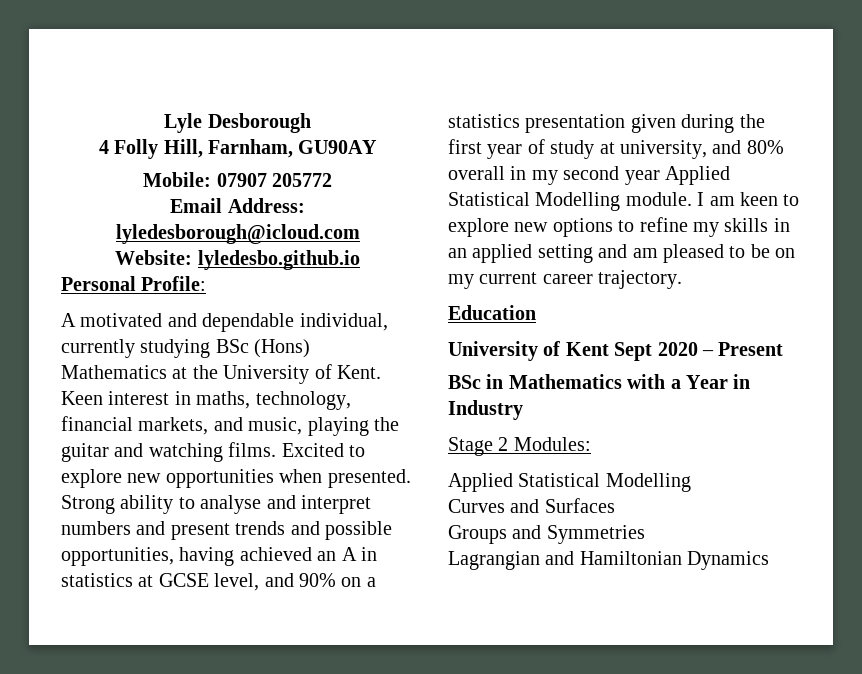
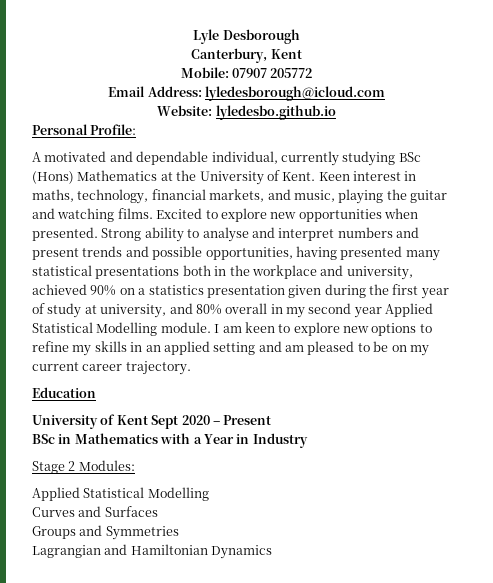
[98,139,378,159] 4 Folly Hill, Farnham, GU90AY -> [191,48,302,63] Canterbury, Kent
[239,547,377,561] [61,573,294,591] achieved an A in statistics at GCSE level, and -> [340,246,440,261] [32,265,413,280] [32,284,87,295] presented many statistical presentations both in the workplace and university, achieved

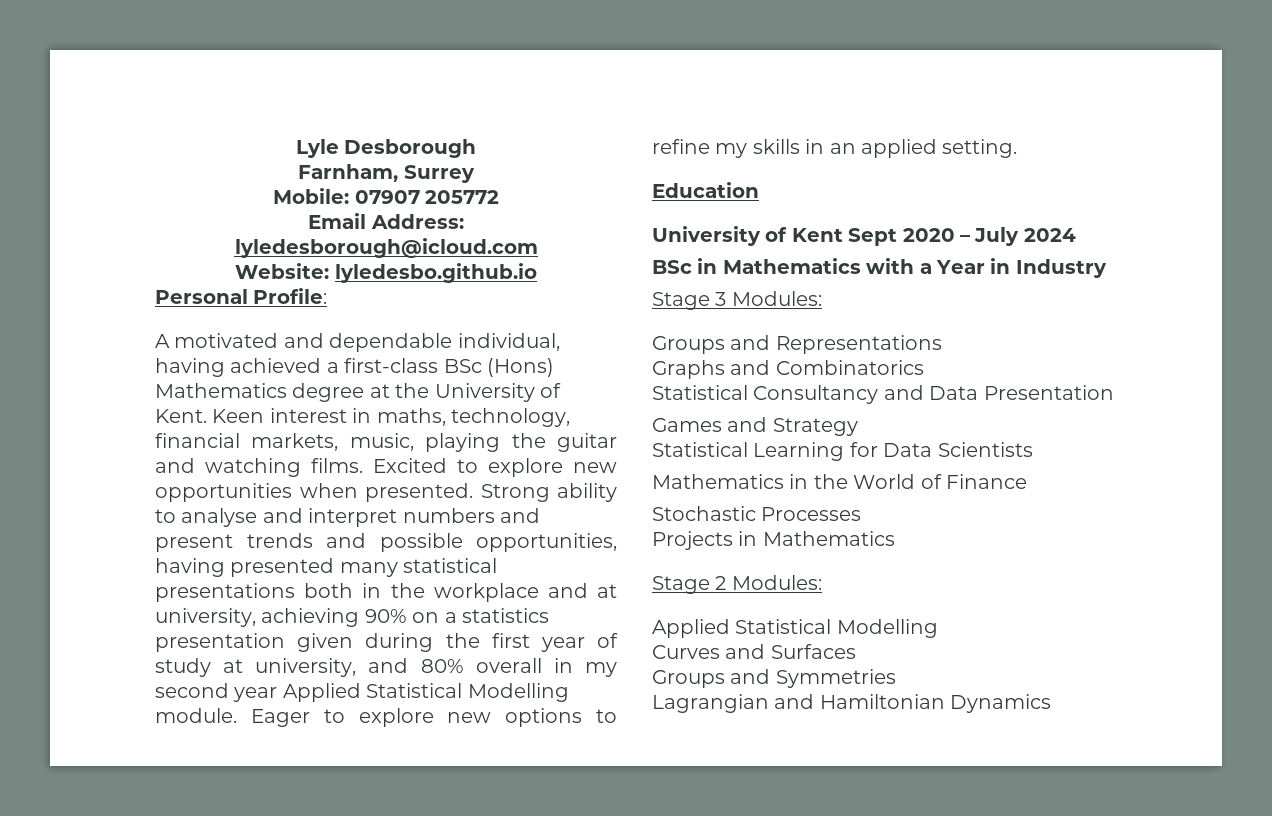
[191,48,302,63] Canterbury, Kent -> [298,164,475,183] Farnham, Surrey
[280,151,396,166] currently studying -> [155,358,439,377] having achieved a first-class
(158, 175) none -> [292,383,365,402] degree
[267,189,291,200] and -> (339, 442) none
[346,266,413,280] [32,284,87,295] university, achieved -> [597,584,618,598] [155,608,360,627] at university, achieving
[214,322,275,333] I am keen -> [250,709,310,727] Eager
[213,341,429,356] [32,361,191,375] setting and am pleased to be on my current career trajectory. -> [942,139,1018,158] setting.
[223,415,272,425] Present -> [974,227,1076,246] July 2024
(308, 440) none -> [652,291,822,310] [652,335,942,354] [652,360,924,379] [652,385,1114,404] [652,417,858,436] [652,442,1033,461] [652,474,1027,489] [652,506,862,521] [652,531,895,550] // Stage 3 Modules: // Groups and Representations // Graphs and Combinatorics // Statistical Consultancy and Data Presentation // Games and Strategy // Statistical Learning for Data Scientists // Mathematics in the World of Finance // Stochastic Processes // Projects in Mathematics

